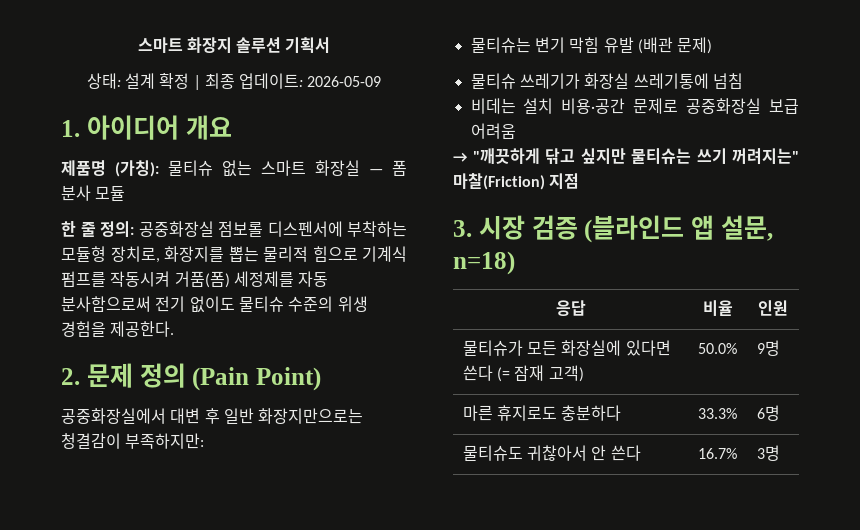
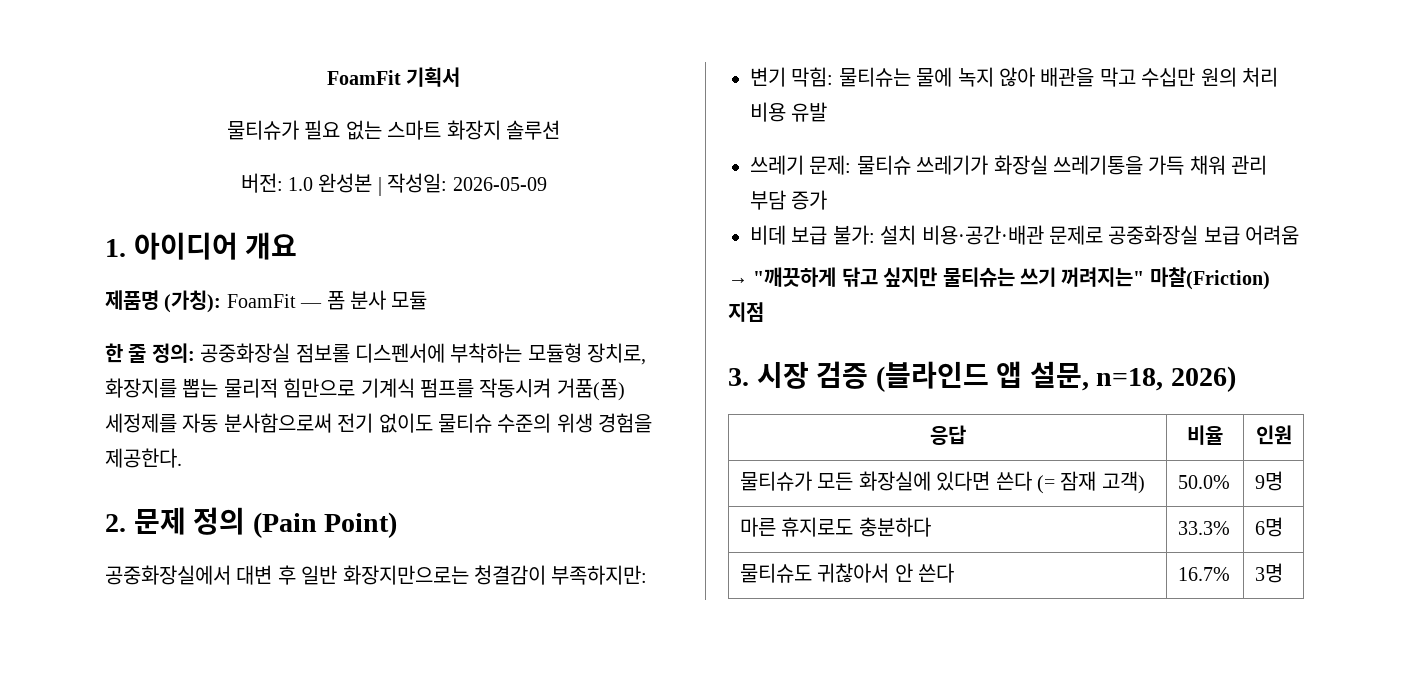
[137,37,331,54] [86,73,304,90] 스마트 화장지 솔루션 기획서 // 상태: 설계 확정 | 최종 업데이트: -> [326,67,461,87] [227,120,560,140] [240,173,448,196] FoamFit 기획서 // 물티슈가 필요 없는 스마트 화장지 솔루션 // 버전: 1.0 완성본 | 작성일:
[168,160,360,177] 물티슈 없는 스마트 화장실 -> [226,294,296,308] FoamFit
[312,246,358,262] 힘으로 -> [283,378,356,398] 힘만으로
[470,37,600,53] 물티슈는 변기 막힘 -> [750,67,1278,87] [750,102,786,122] 변기 막힘: 물티슈는 물에 녹지 않아 배관을 막고 수십만 원의 처리 비용
[637,37,713,54] (배관 문제) // -> [750,155,852,175] // 쓰레기 문제:
[633,73,743,89] [470,98,626,114] 쓰레기통에 넘침 // 비데는 설치 비용·공간 -> [1053,155,1268,175] [750,190,828,210] [750,225,1044,245] 쓰레기통을 가득 채워 관리 부담 증가 // 비데 보급 불가: 설치 비용·공간·배관
[453,251,515,275] n=18) -> [1096,366,1236,392] n=18, 2026)

